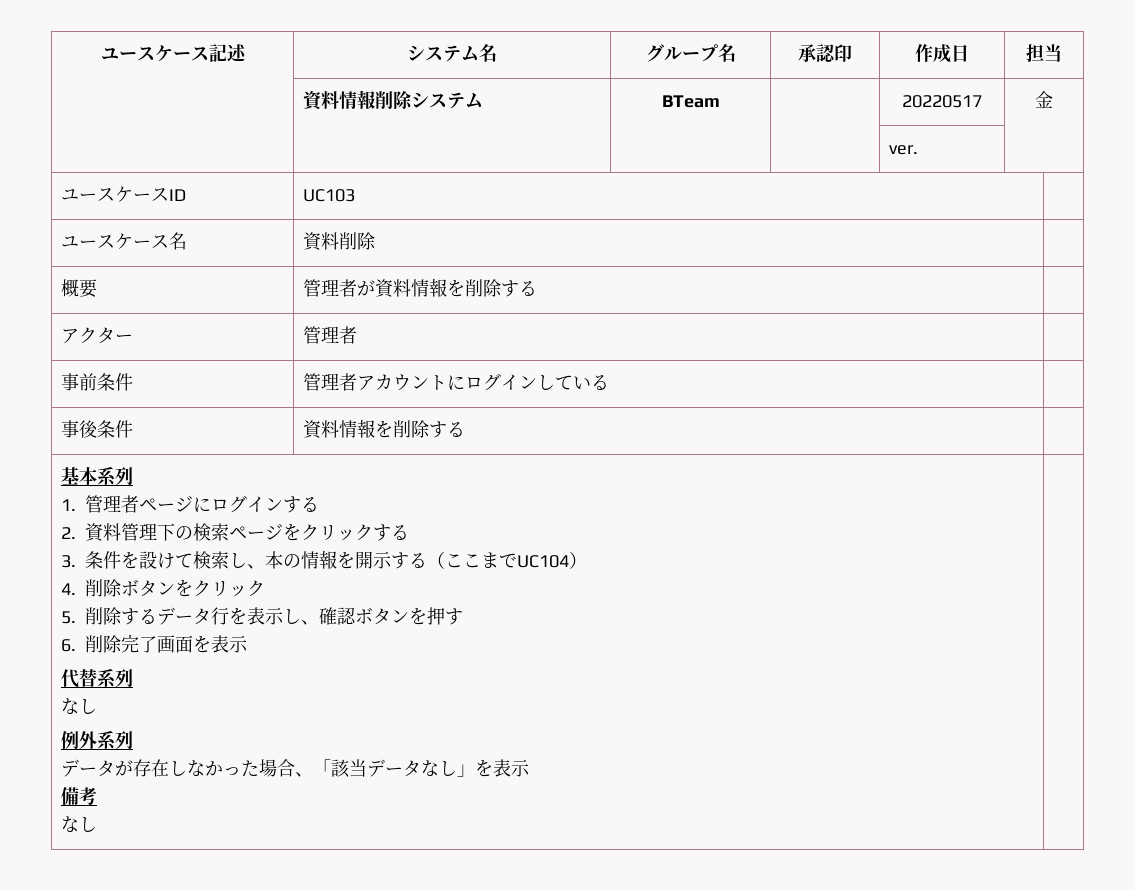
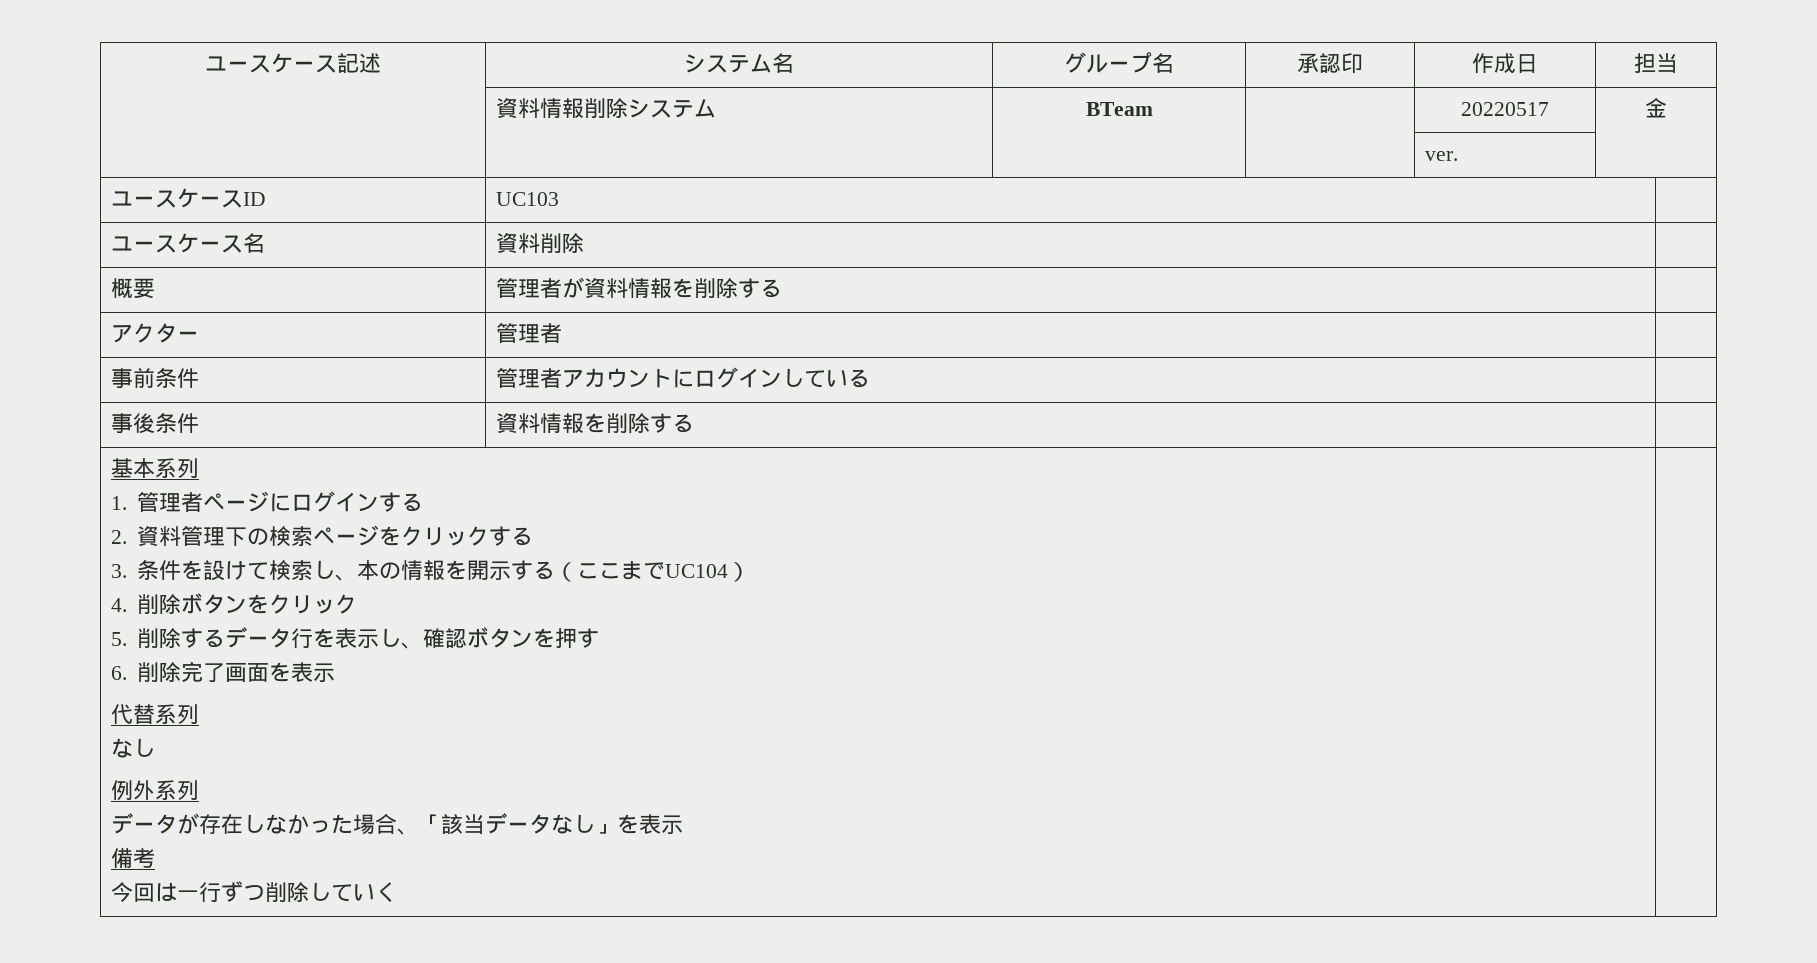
[61,816,98,833] なし -> [110,881,397,903] 今回は一行ずつ削除していく

